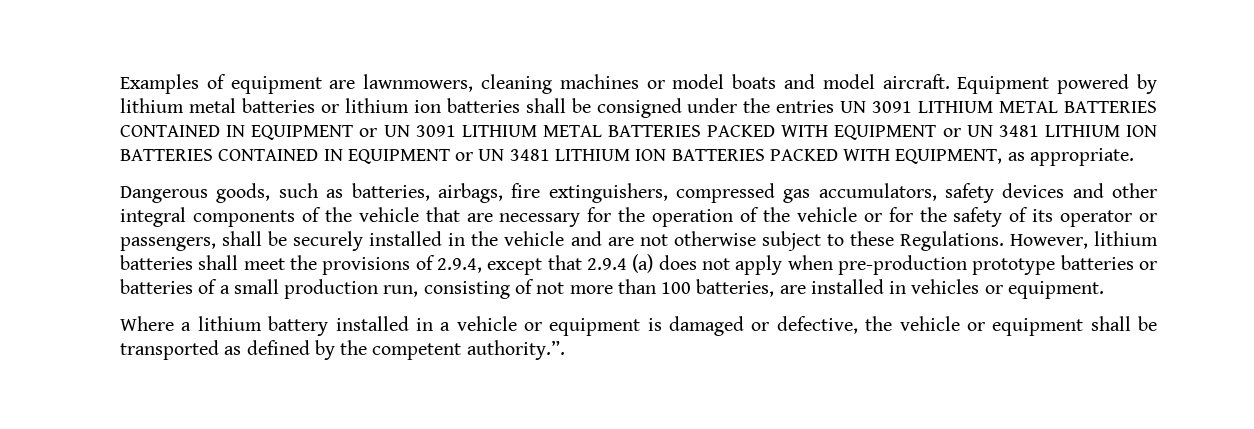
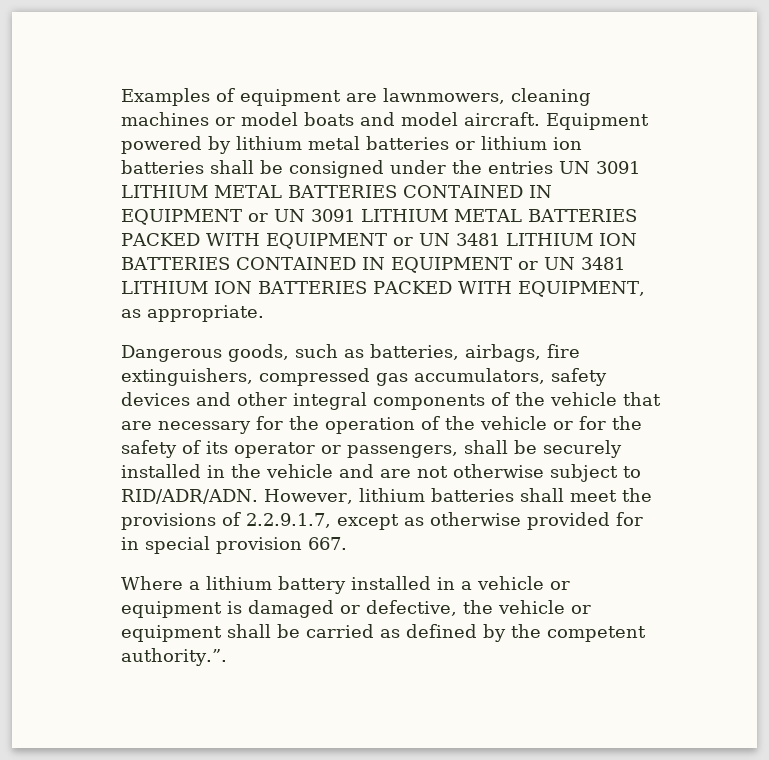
[849,231,1004,251] these Regulations. -> [121,489,259,504] RID/ADR/ADN.
[437,254,1158,275] [120,279,1104,299] 2.9.4, except that 2.9.4 (a) does not apply when pre-production prototype batteries or batteries of a small production run, consisting of not more than 100 batteries, are installed in vehicles or equipment. -> [246,512,644,530] [121,536,348,554] 2.2.9.1.7, except as otherwise provided for in special provision 667.
[120,340,220,360] transported -> [306,624,375,638] carried

